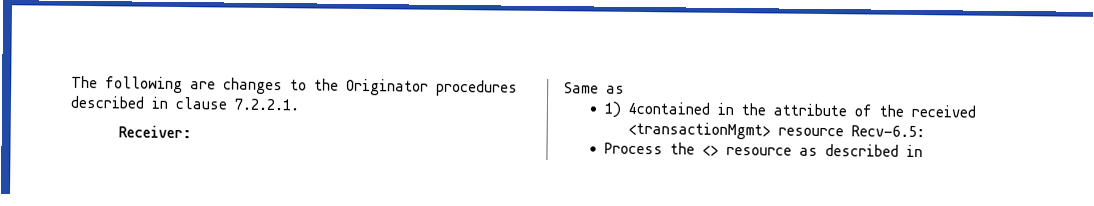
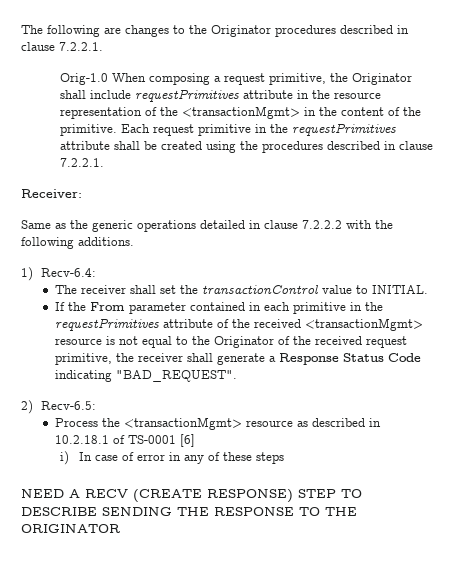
[118,125,193,139] [564,82,625,94] [603,101,767,118] Receiver: // Same as // 1) 4contained in the -> [59,73,412,85] [59,89,381,102] [59,106,421,119] [59,123,396,136] [59,141,433,153] [59,158,104,167] [21,189,82,198] [21,220,393,232] [21,237,134,249] [21,267,96,281] [54,285,428,294] [54,302,383,314] [54,318,159,331] Orig-1.0 When composing a request primitive, the Originator shall include requestPrimitives attribute in the resource representation of the <transactionMgmt> in the content of the primitive. Each request primitive in the requestPrimitives attribute shall be created using the procedures described in clause 7.2.2.1. // Receiver: // Same as the generic operations detailed in clause 7.2.2.2 with the following additions. // 1) Recv-6.4: // The receiver shall set the transactionControl value to INITIAL. // If the From parameter contained in each primitive in the requestPrimitives
(844, 132) none -> [105,336,407,348] [54,353,421,365] [54,370,237,382] [21,400,33,414] is not equal to the Originator of the received request primitive, the receiver shall generate a Response Status Code indicating "BAD_REQUEST". // 2)
[701,144,719,156] <> -> [123,417,242,430] <transactionMgmt>
(923, 151) none -> [54,434,195,447] [59,451,285,465] [21,489,362,503] [21,507,357,516] [21,524,120,533] 10.2.18.1 of TS-0001 [6] // i) In case of error in any of these steps // NEED A RECV (CREATE RESPONSE) STEP TO DESCRIBE SENDING THE RESPONSE TO THE ORIGINATOR

